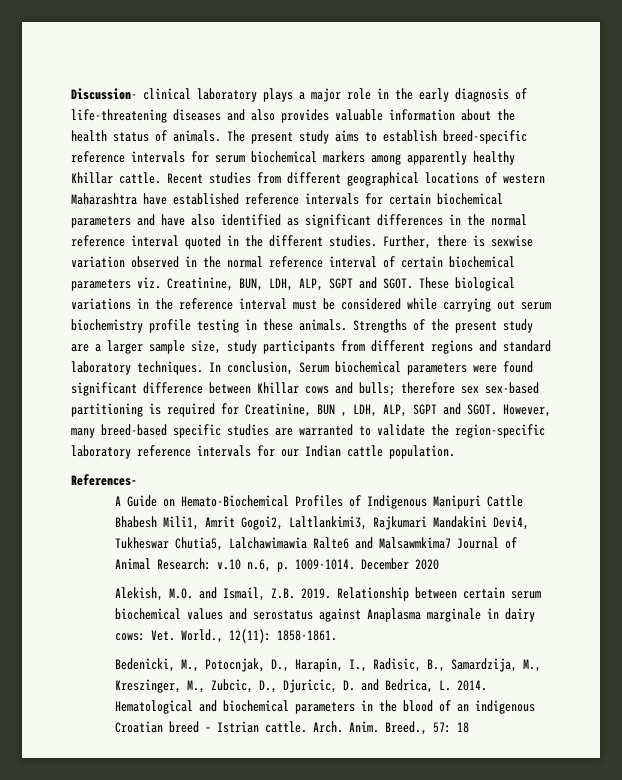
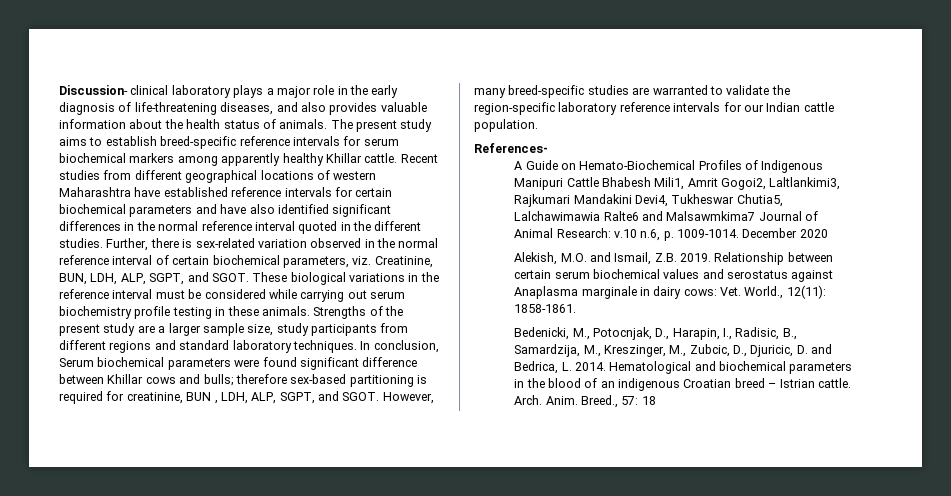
[173,109,221,121] diseases -> [220,102,274,115] diseases,
[287,218,299,226] as -> (329, 209) none
[491,235,533,247] sexwise -> [195,238,255,248] sex-related
[71,279,131,291] parameters -> [282,256,349,268] parameters,
[329,278,353,289] SGPT -> [149,273,185,285] SGPT,
[461,386,479,394] sex -> (287, 379) none
[245,403,311,417] Creatinine, -> [126,392,183,404] creatinine,
[413,404,437,415] SGPT -> [279,392,315,404] SGPT,
[101,424,221,438] breed-based specific -> [508,85,585,98] breed-specific

